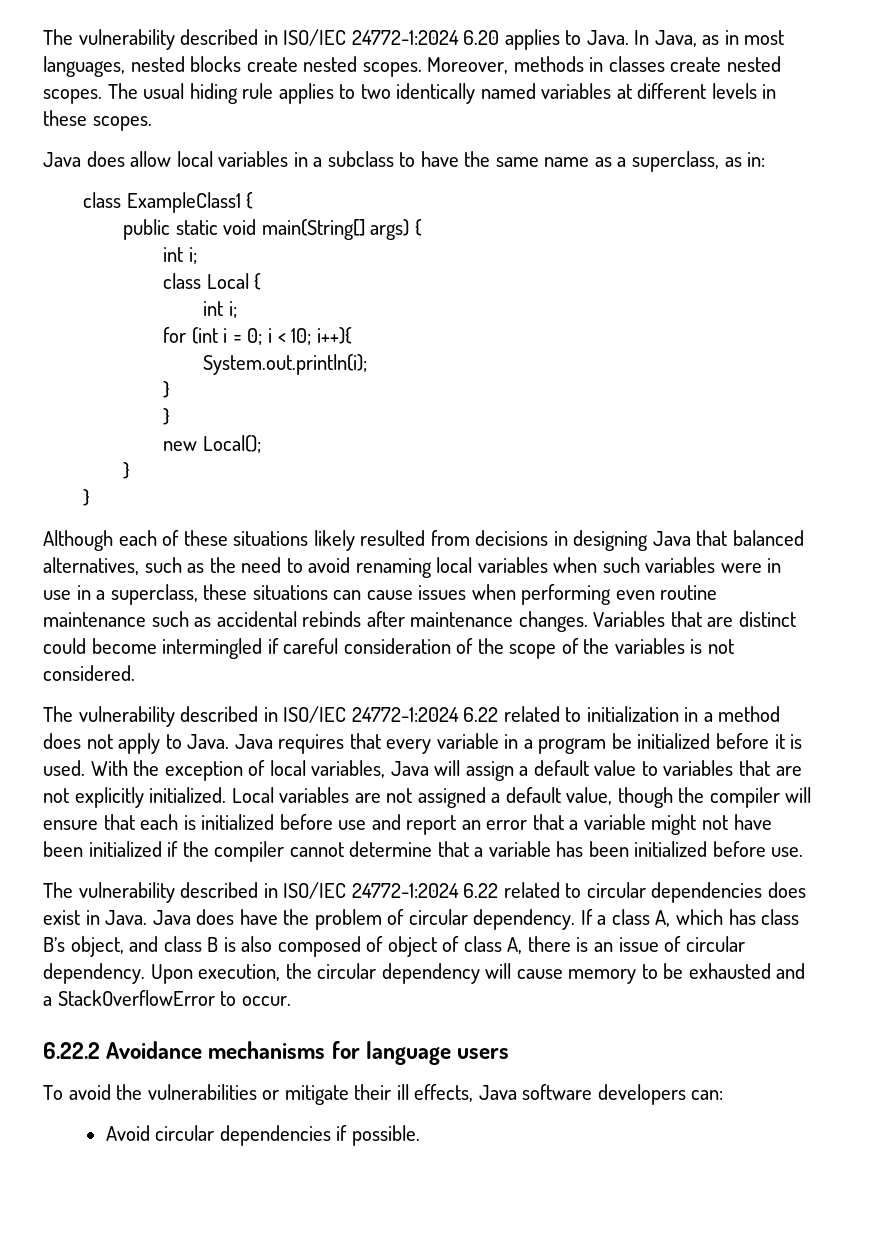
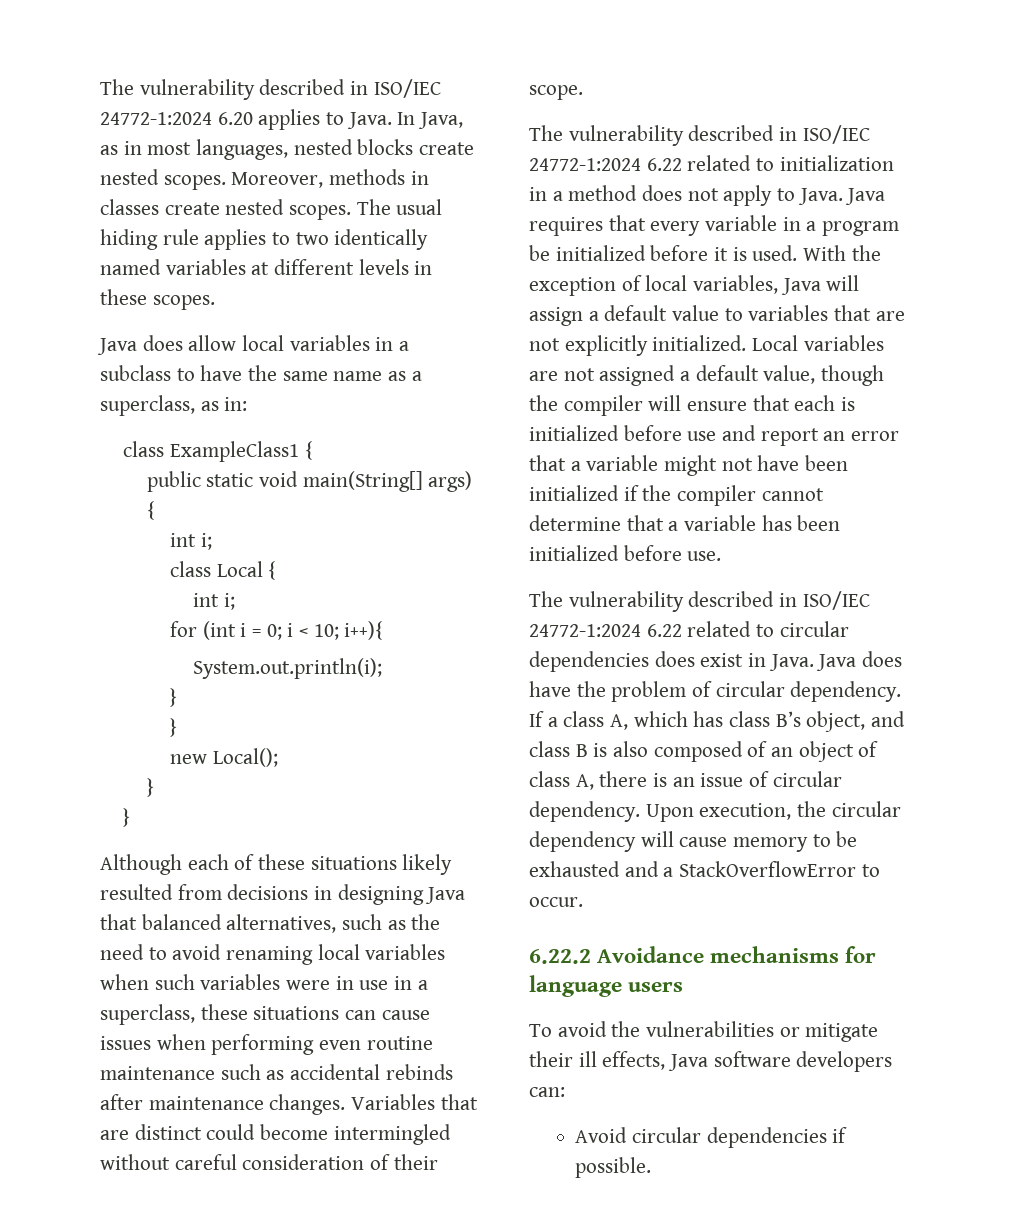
[267,638,279,654] if -> [100,1154,170,1170] without
[477,638,734,659] [43,665,135,681] the scope of the variables is not considered. -> [393,1154,438,1170] [529,85,583,100] their scope.
(384, 944) none -> [771,747,794,757] an

